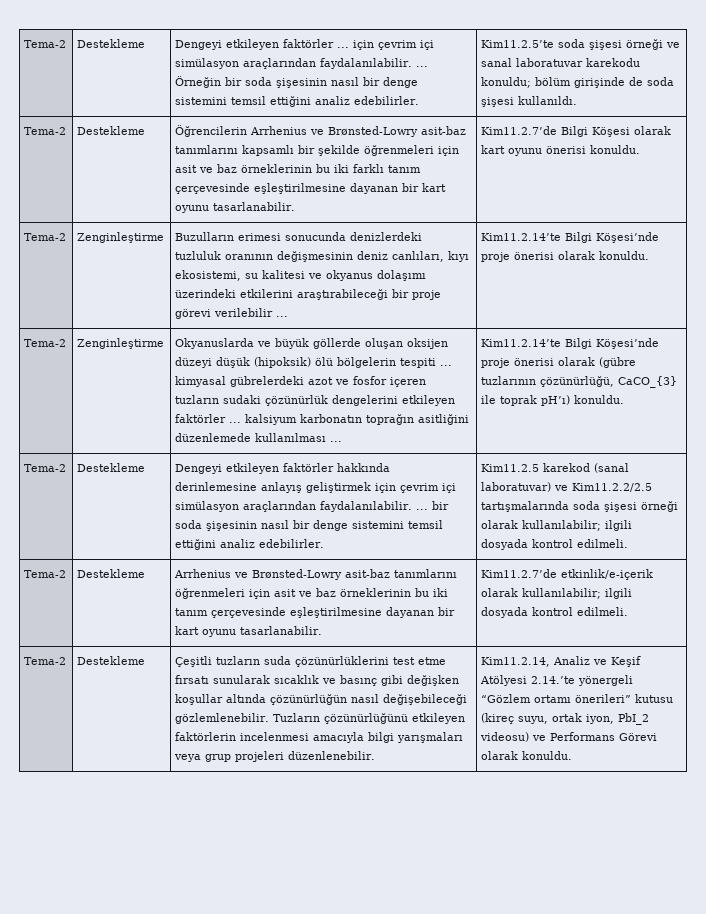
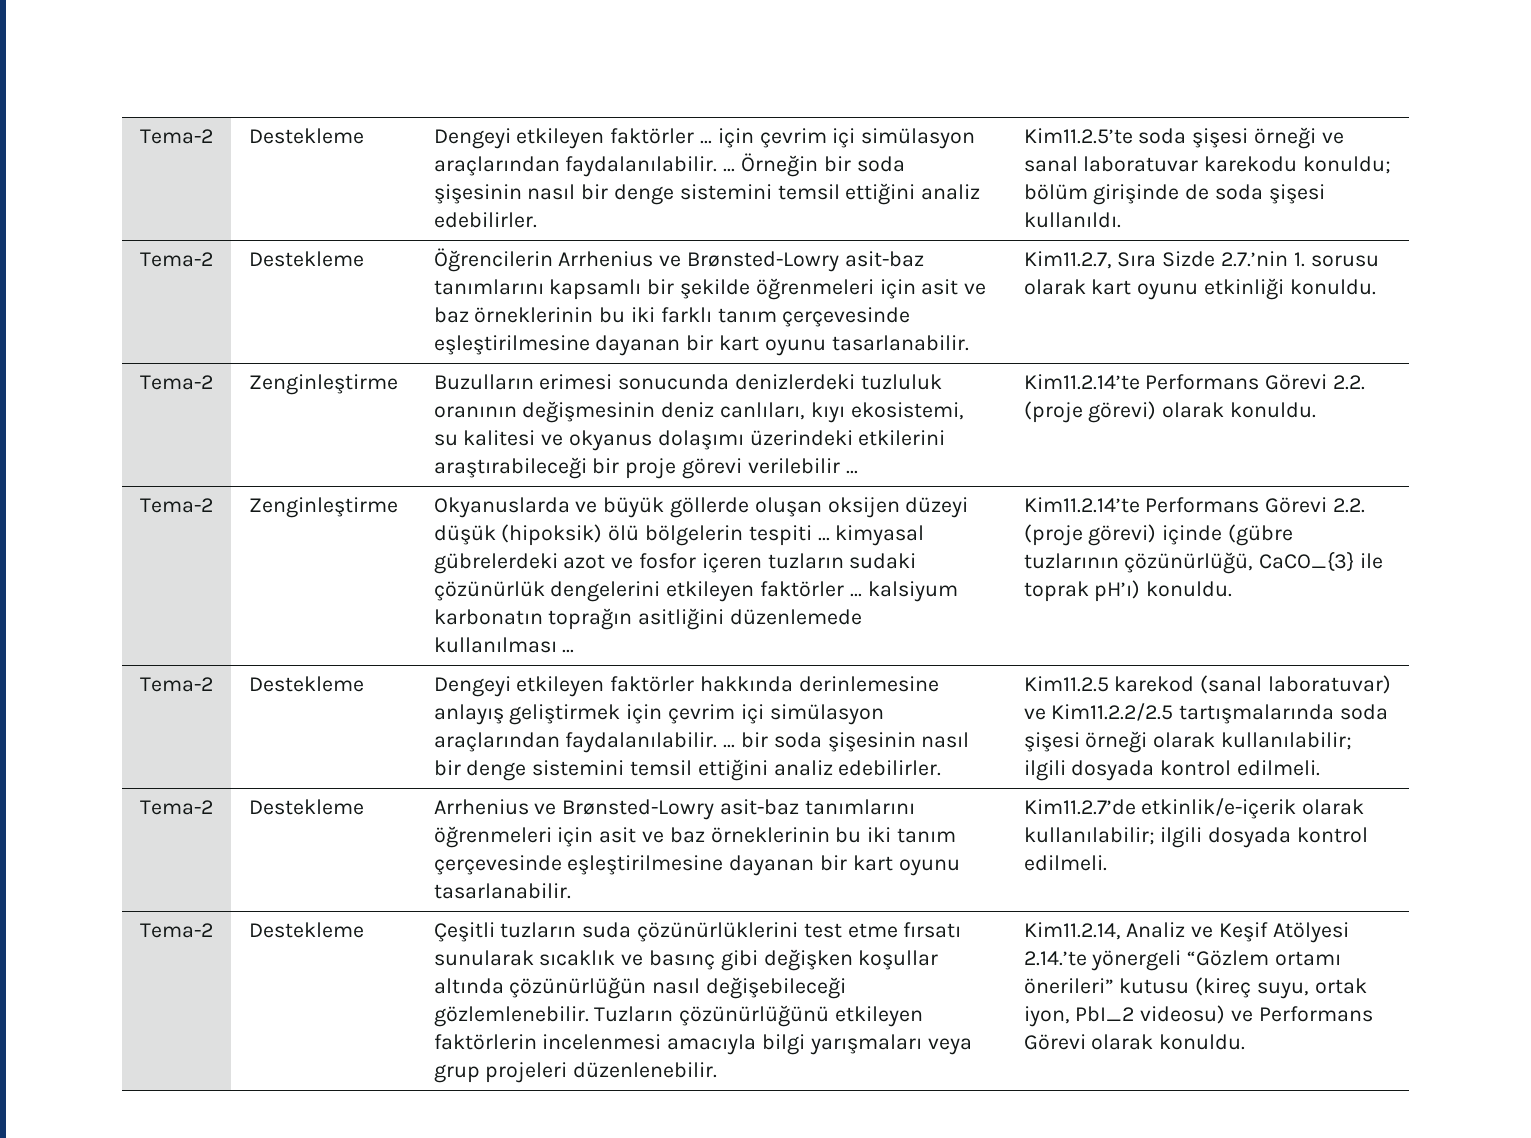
[481,126,631,137] Kim11.2.7’de Bilgi Köşesi -> [1023,251,1379,269] Kim11.2.7, Sıra Sizde 2.7.’nin 1. sorusu
[546,146,587,154] önerisi -> [1203,278,1284,300] etkinliği
[565,232,660,243] [481,252,555,262] Bilgi Köşesi’nde proje önerisi -> [1145,374,1365,390] [1023,401,1157,423] Performans Görevi 2.2. (proje görevi)
[565,338,660,349] [481,357,596,368] Bilgi Köşesi’nde proje önerisi olarak -> [1145,497,1365,513] [1023,524,1223,546] Performans Görevi 2.2. (proje görevi) içinde

